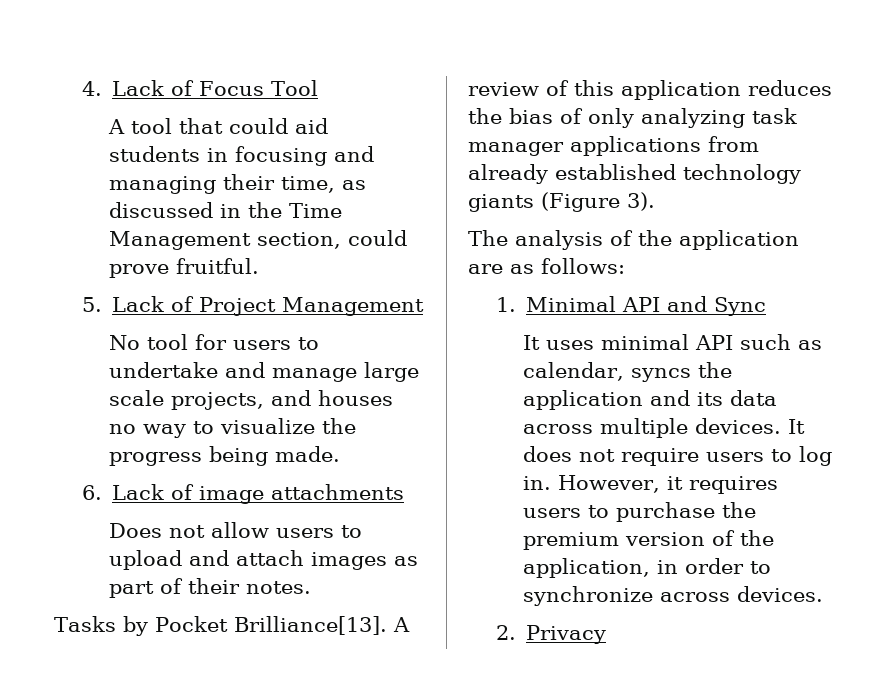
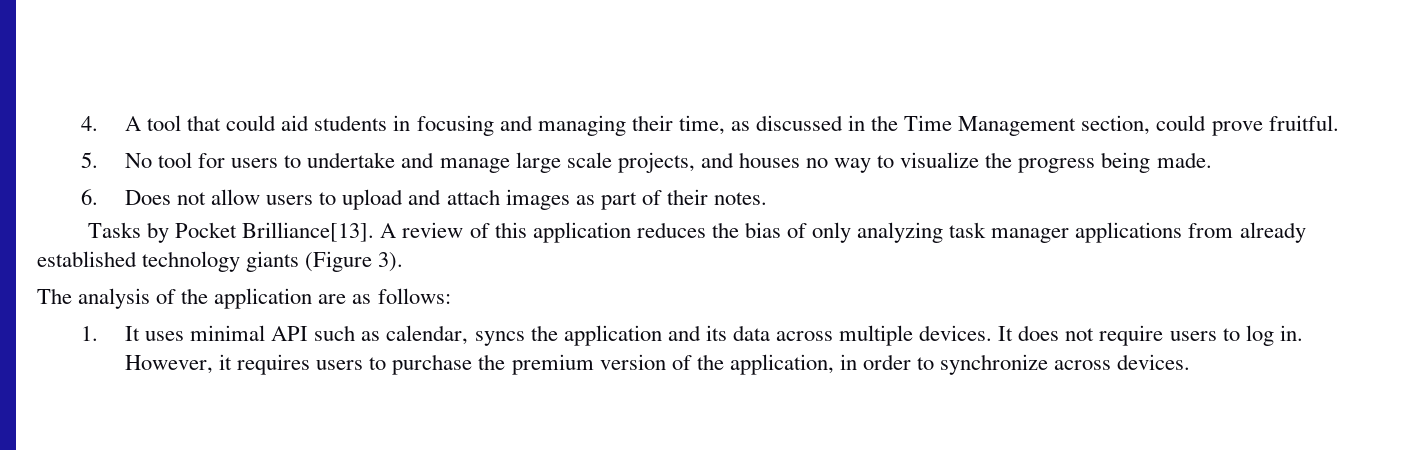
[111,80,318,96] Lack of Focus Tool // -> (99, 123) none
[111,296,424,316] Lack of Project Management // -> (99, 160) none
[111,484,404,504] Lack of image attachments // -> (99, 197) none
[525,296,766,316] Minimal API and Sync // -> (99, 333) none
[495,625,606,644] // 2. Privacy -> (1191, 362) none

